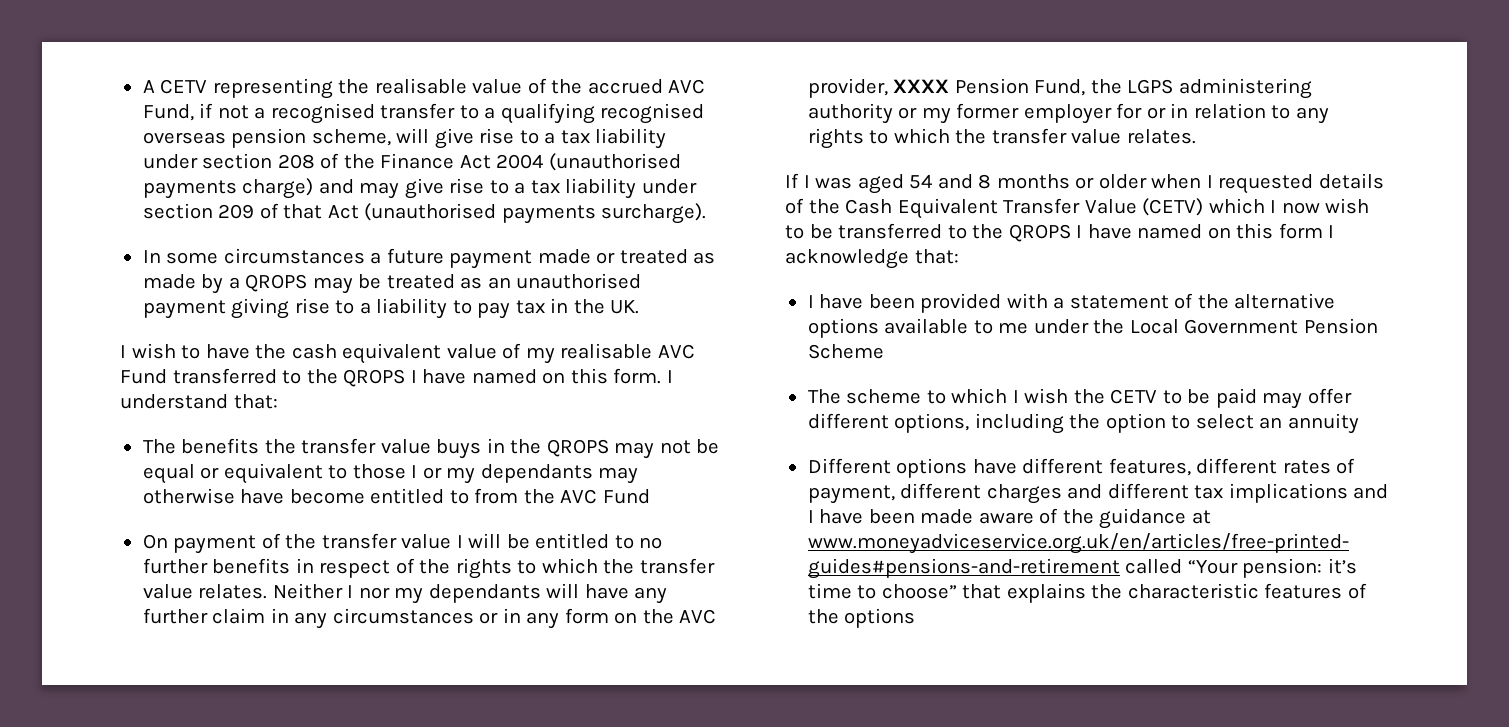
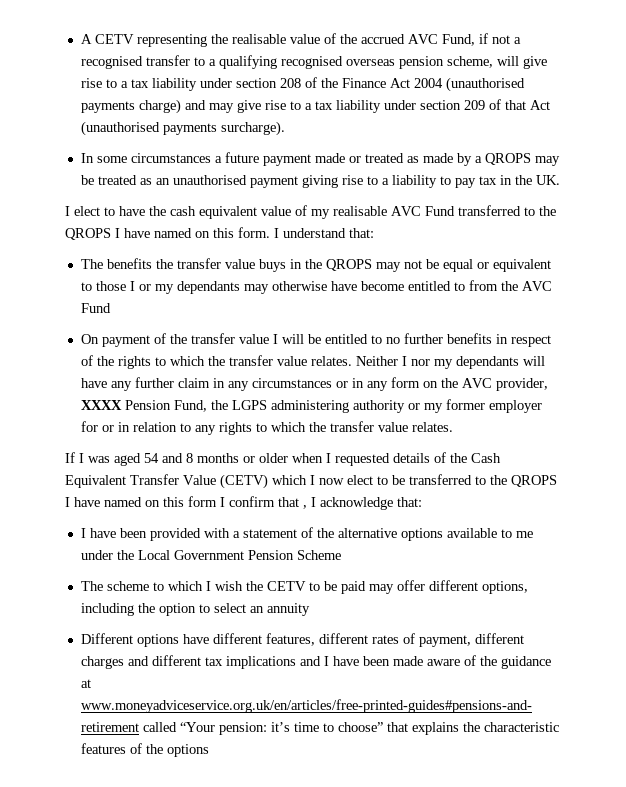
[131,343,176,359] wish -> [74,206,100,216] elect
[1325,198,1370,214] wish -> [347,475,373,485] elect
(1335, 231) none -> [229,496,316,509] confirm that , I

